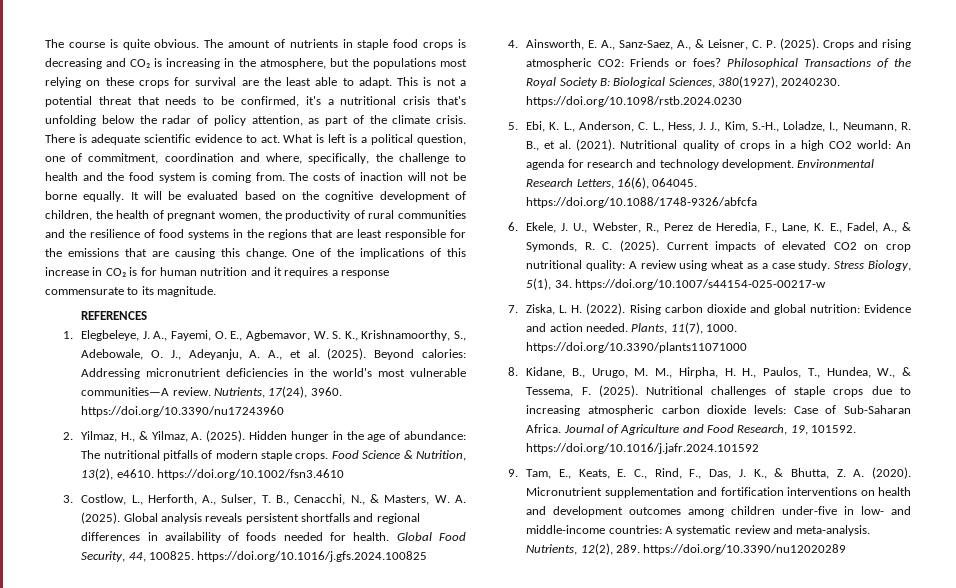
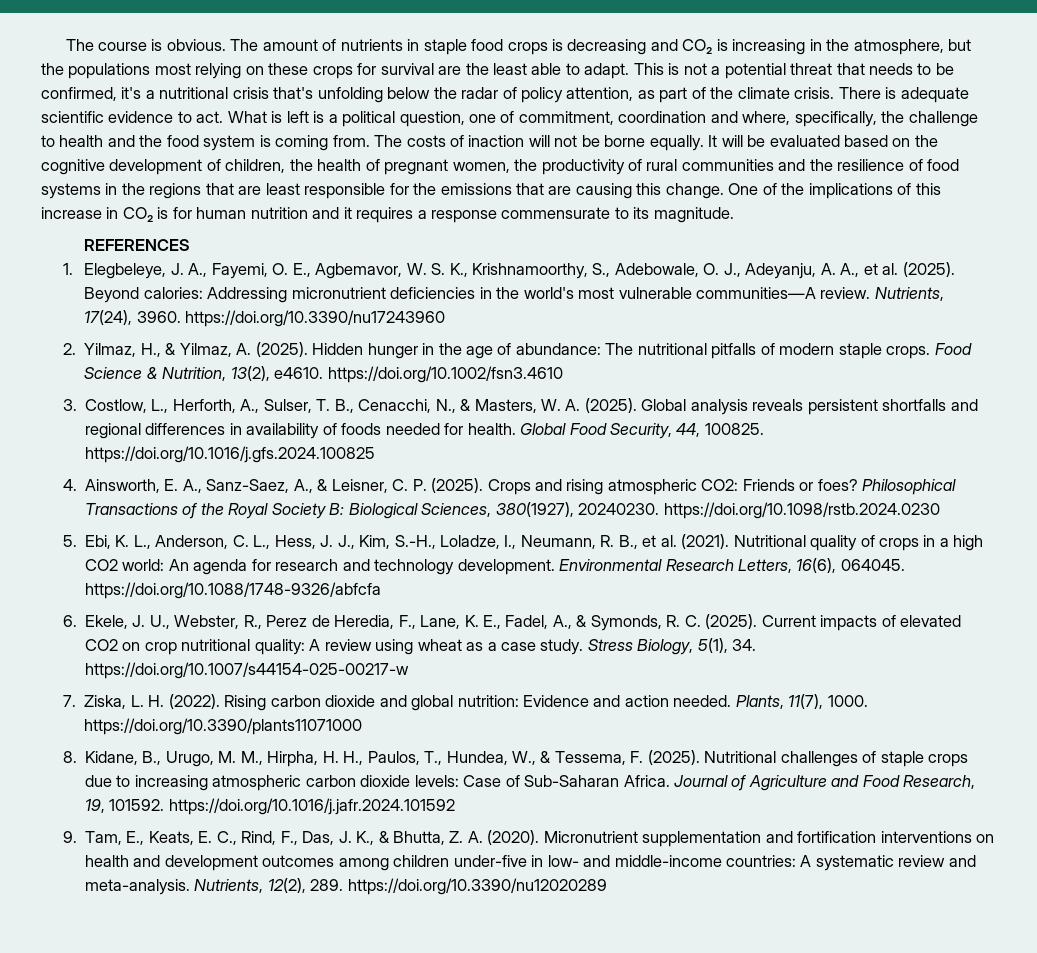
[122,39,150,50] quite -> (163, 45) none

